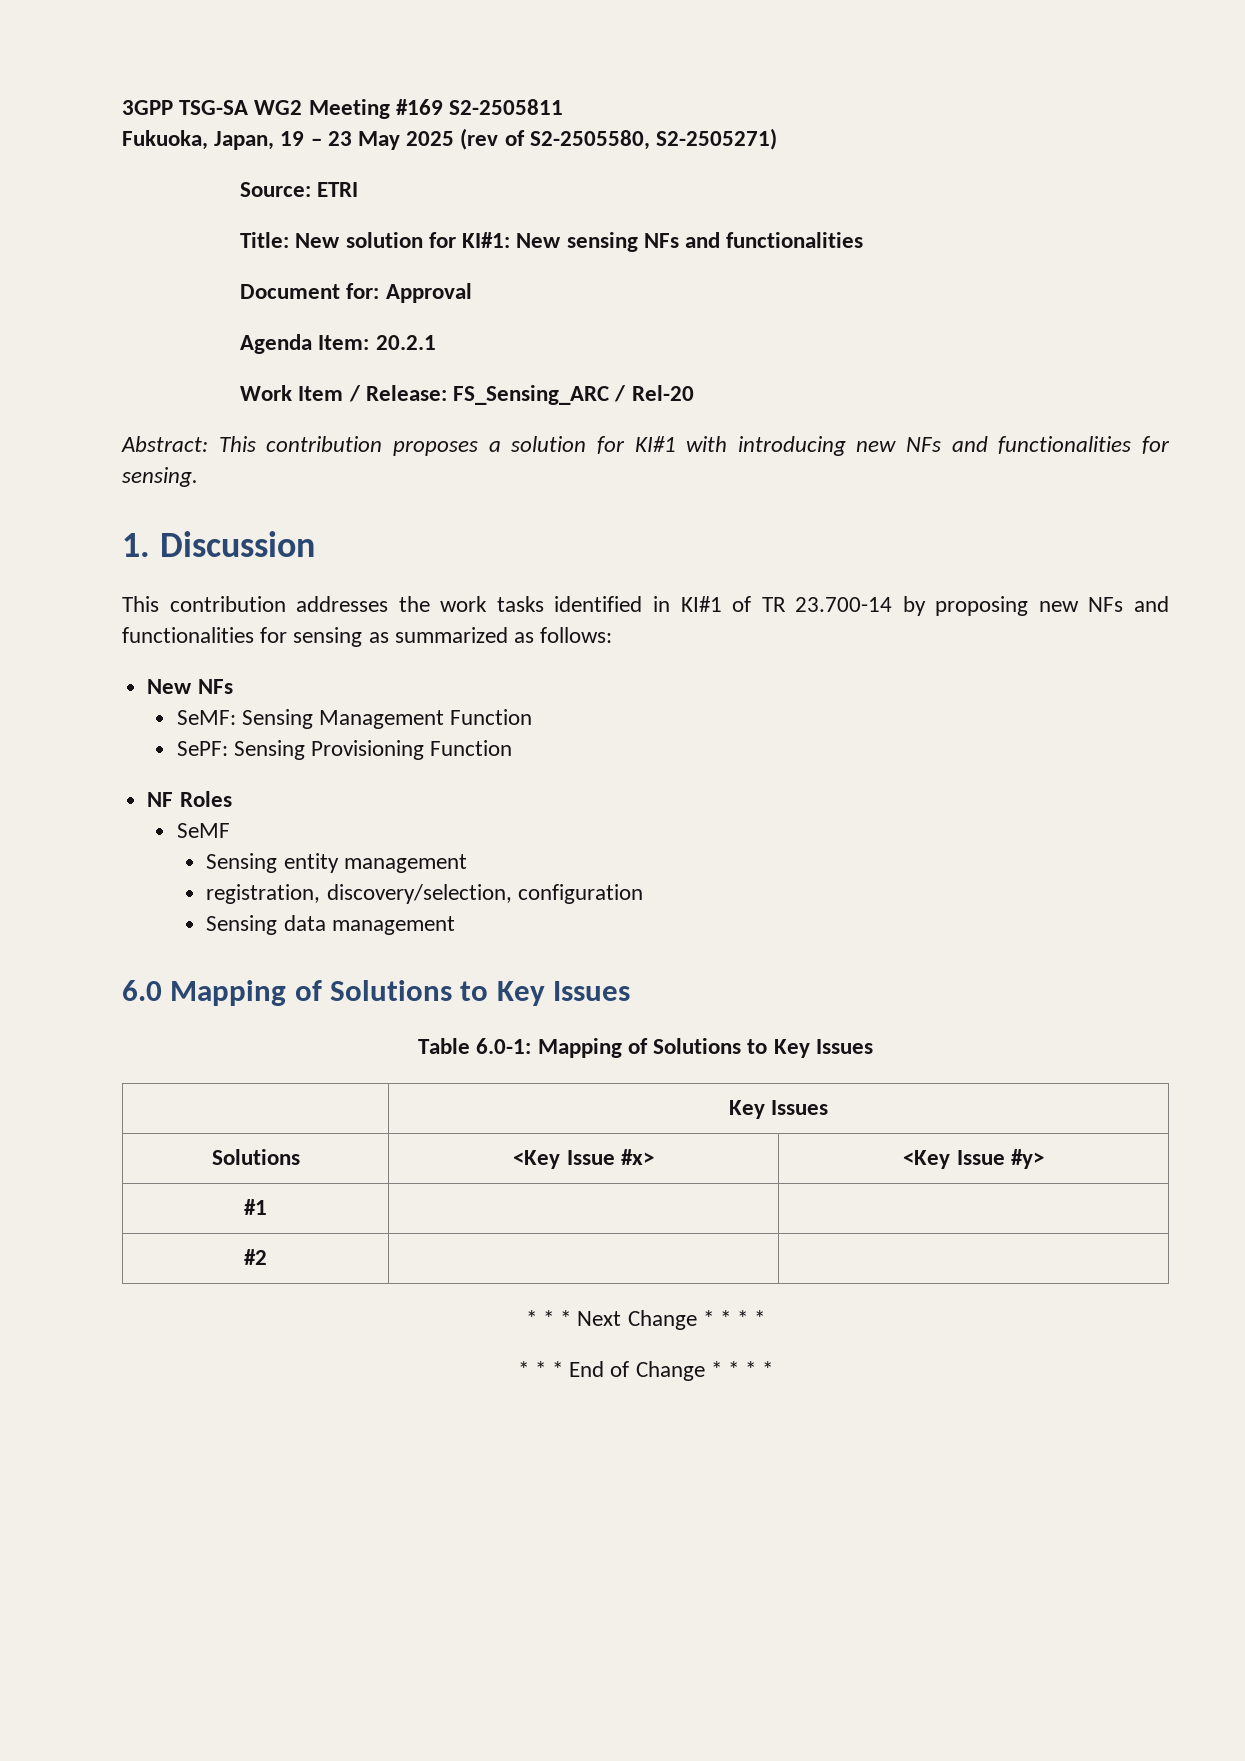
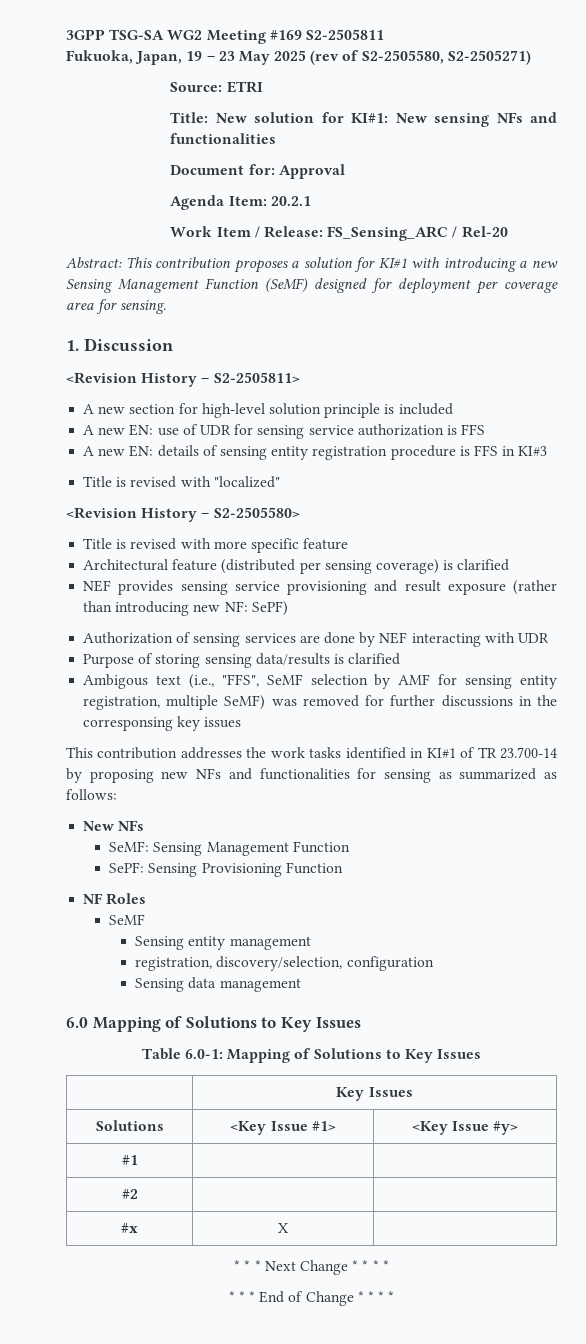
[856,436,1170,454] [122,467,198,487] [122,531,315,557] new NFs and functionalities for sensing. // 1. Discussion -> [519,260,558,268] [66,278,558,294] [66,299,167,314] [66,338,173,351] [66,372,300,387] [83,403,453,418] [83,424,486,439] [83,445,548,460] [83,476,280,488] [66,507,300,522] [83,538,349,553] [83,559,510,574] [83,580,557,595] [83,601,288,616] [83,632,549,647] [83,653,401,668] [83,674,557,689] [83,695,557,710] [83,716,242,731] a new Sensing Management Function (SeMF) designed for deployment per coverage area for sensing. // 1. Discussion // <Revision History – S2-2505811> // A new section for high-level solution principle is included // A new EN: use of UDR for sensing service authorization is FFS // A new EN: details of sensing entity registration procedure is FFS in KI#3 // Title is revised with "localized" // <Revision History – S2-2505580> // Title is revised with more specific feature // Architectural feature (distributed per sensing coverage) is clarified // NEF provides sensing service provisioning and result exposure (rather than introducing new NF: SePF) // Authorization of sensing services are done by NEF interacting with UDR // Purpose of storing sensing data/results is clarified // Ambigous text (i.e., "FFS", SeMF selection by AMF for sensing entity registration, multiple SeMF) was removed for further discussions in the corresponsing key issues
[620,1149,654,1165] #x> -> [311,1121,336,1131] #1>
(267, 1257) none -> [121,1223,138,1233] [278,1223,288,1233] // #x | X |

